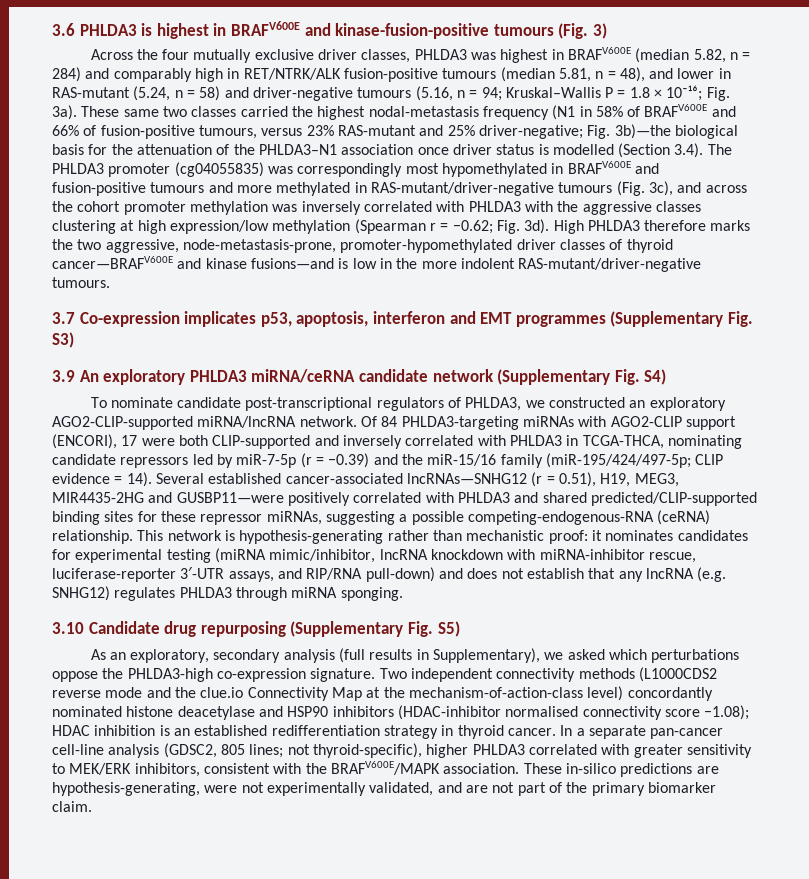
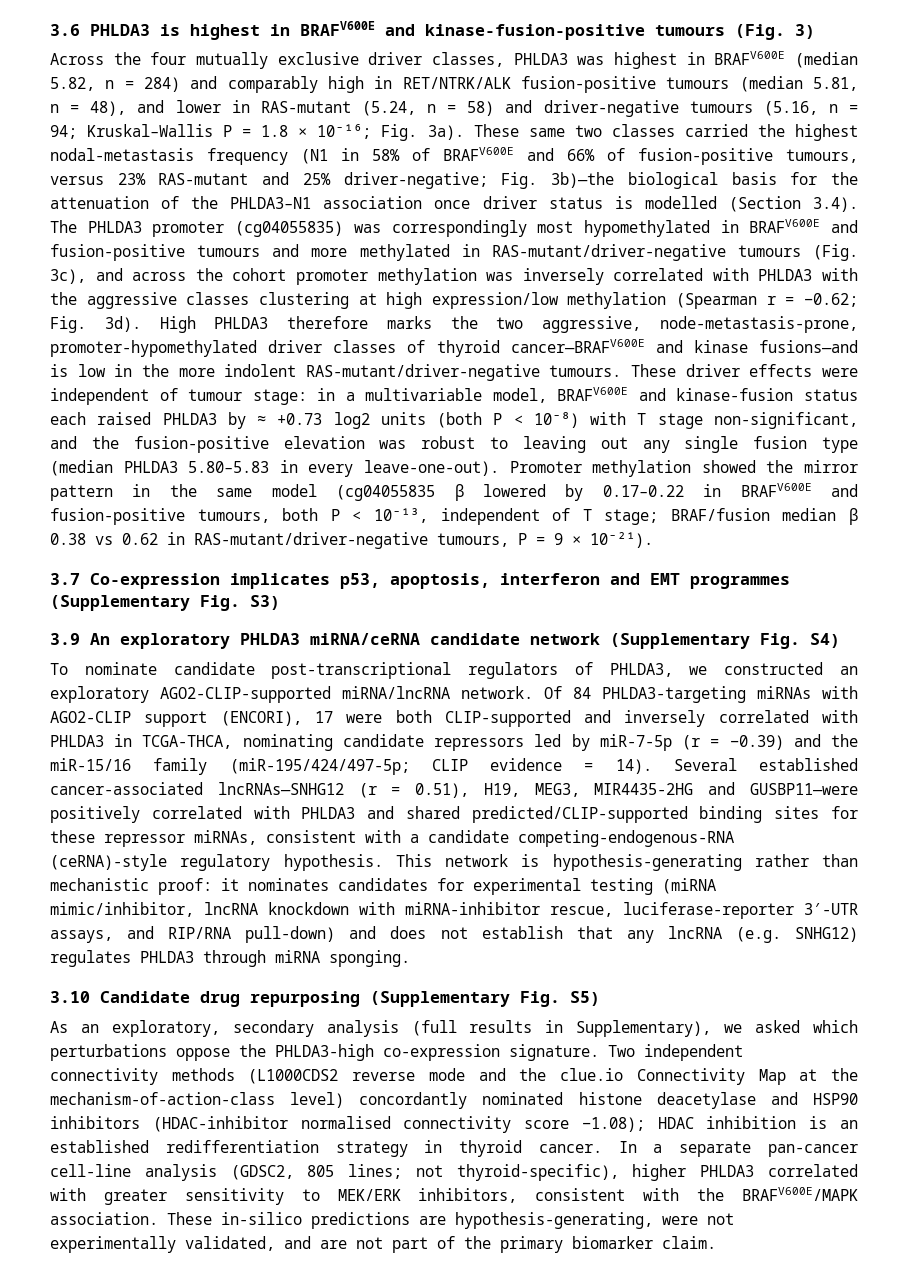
(110, 282) none -> [631,364,858,377] [50,387,858,405] [50,412,858,429] [50,436,859,453] [50,460,859,477] [50,483,858,501] [50,508,859,525] [50,532,653,549] These driver effects were independent of tumour stage: in a multivariable model, BRAFV600E and kinase-fusion status each raised PHLDA3 by ≈ +0.73 log2 units (both P < 10⁻⁸) with T stage non-significant, and the fusion-positive elevation was robust to leaving out any single fusion type (median PHLDA3 5.80–5.83 in every leave-one-out). Promoter methylation showed the mirror pattern in the same model (cg04055835 β lowered by 0.17–0.22 in BRAFV600E and fusion-positive tumours, both P < 10⁻¹³, independent of T stage; BRAF/fusion median β 0.38 vs 0.62 in RAS-mutant/driver-negative tumours, P = 9 × 10⁻²¹).
[325,510,711,525] [52,530,133,544] suggesting a possible competing-endogenous-RNA (ceRNA) relationship. -> [266,830,734,847] [50,854,383,871] consistent with a candidate competing-endogenous-RNA (ceRNA)-style regulatory hypothesis.

